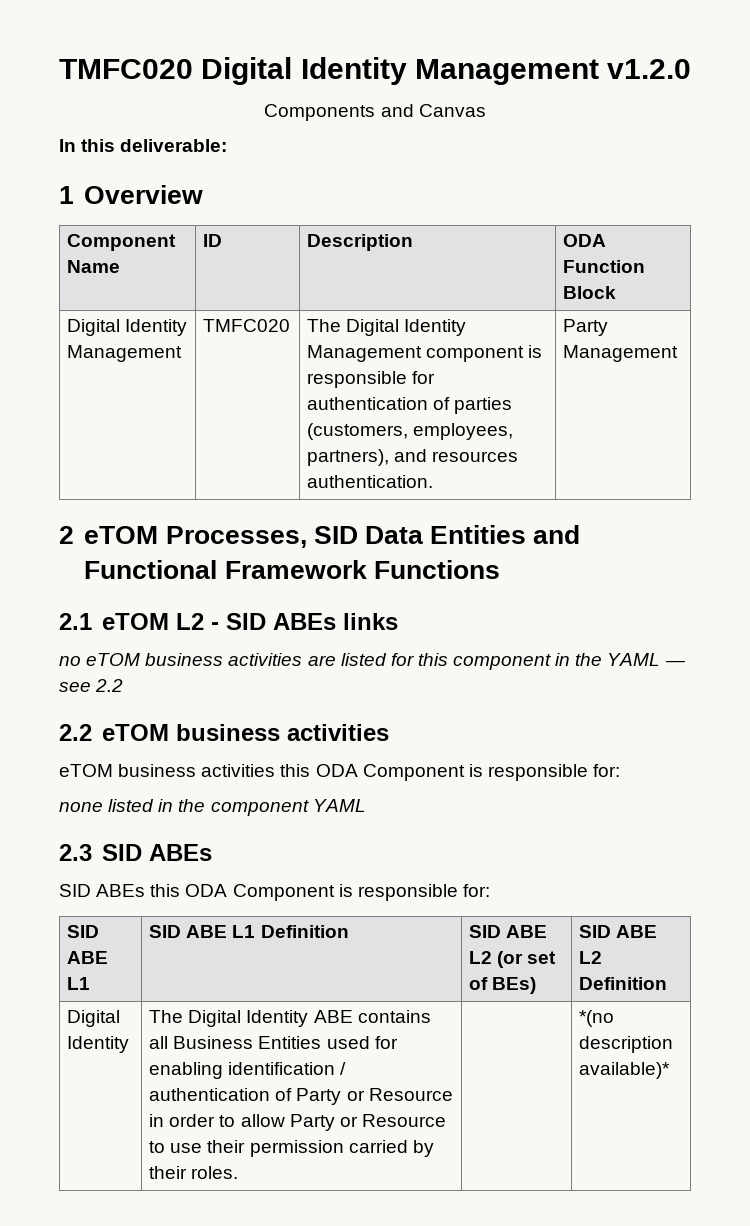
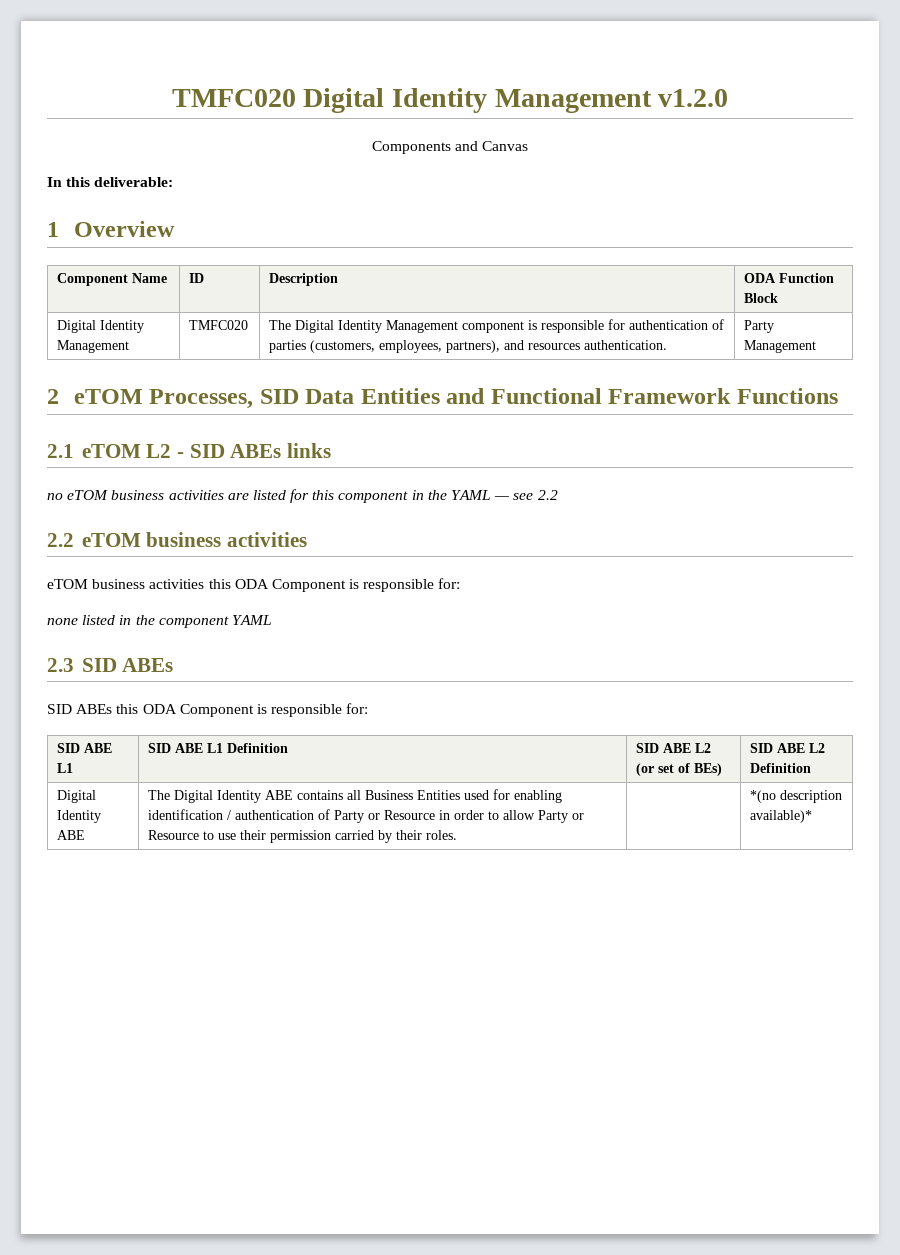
(130, 1044) none -> [56,830,85,840] ABE

